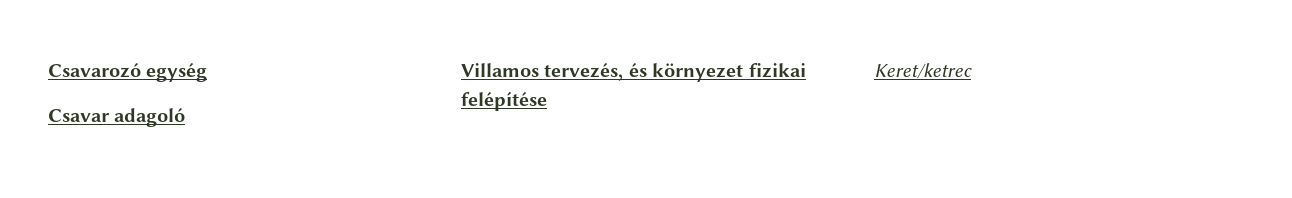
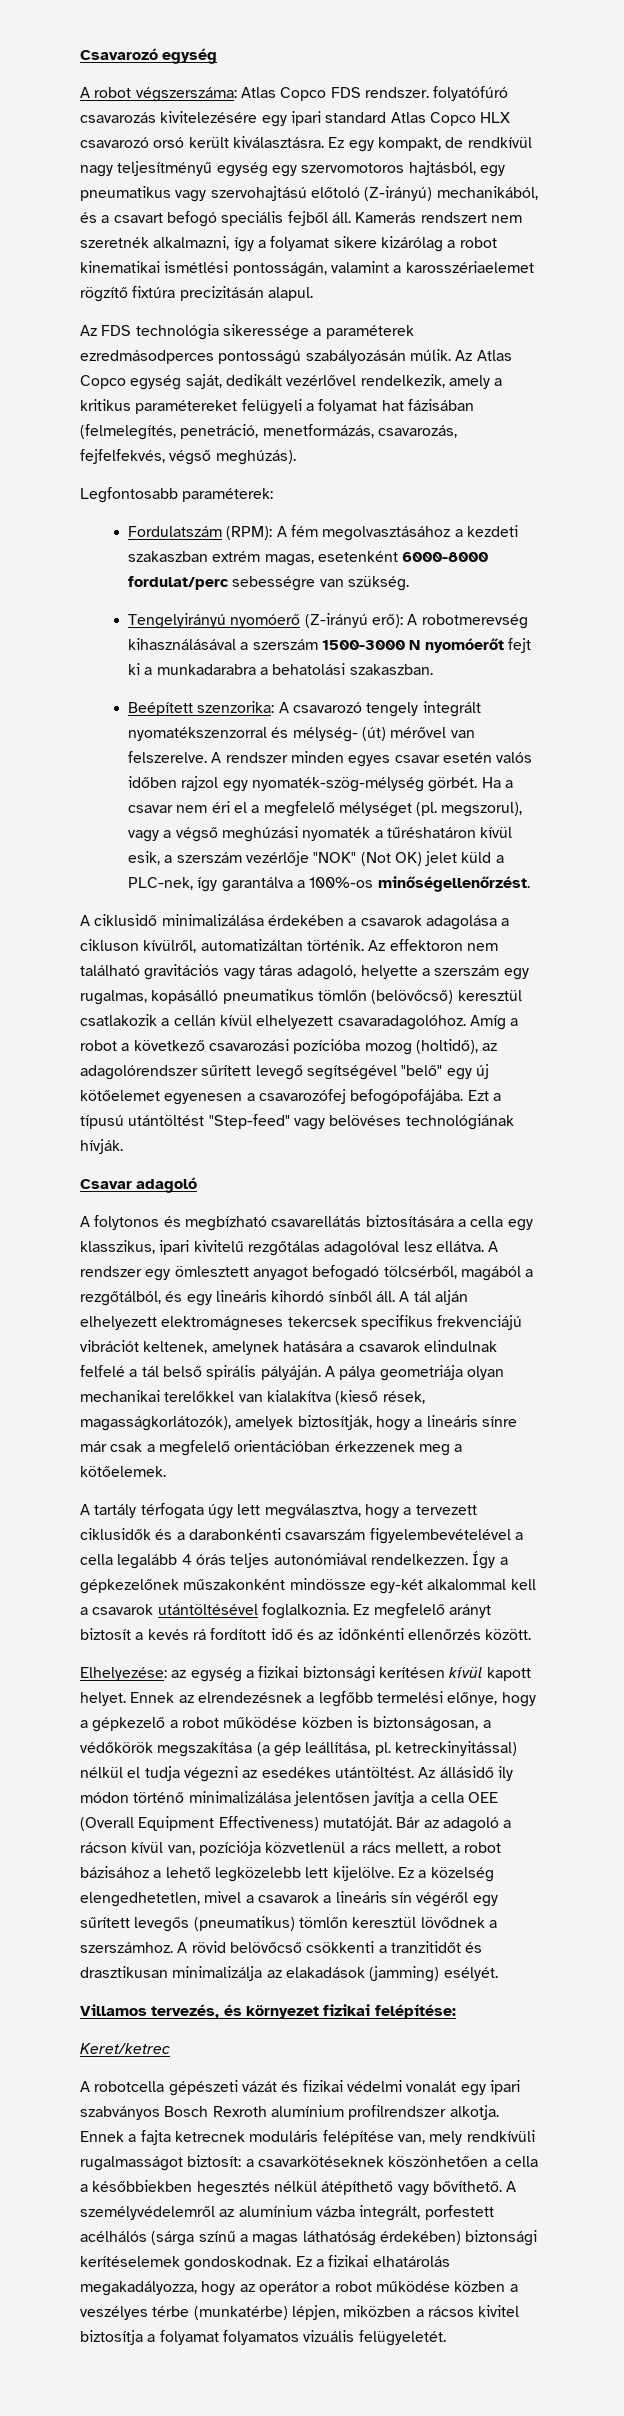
[48,108,186,127] Csavar adagoló -> [80,86,509,102] [80,111,511,127] [80,136,532,152] [80,161,505,177] [80,186,538,202] [80,211,522,227] [80,236,497,252] [80,261,534,277] [80,286,313,302] [80,324,414,340] [80,349,512,365] [80,374,503,390] [80,399,474,415] [80,424,457,440] [80,449,296,465] [80,487,274,503] [127,525,518,541] [127,551,489,566] [127,576,409,591] [127,613,528,629] [127,638,531,653] [127,663,433,675] [127,701,481,717] [127,727,475,742] [127,751,533,767] [127,776,513,792] [127,801,523,817] [127,826,513,842] [127,851,504,866] [127,876,530,892] [80,914,510,930] [80,939,498,953] [80,964,529,980] [80,989,522,1005] [80,1014,519,1030] [80,1039,498,1055] [80,1064,489,1080] [80,1089,501,1105] [80,1114,514,1130] [80,1139,123,1154] [80,1177,198,1193] [80,1215,533,1231] [80,1240,499,1256] [80,1265,534,1281] [80,1290,468,1306] [80,1315,523,1331] [80,1340,497,1355] [80,1365,504,1381] [80,1390,425,1405] [80,1415,517,1431] [80,1440,463,1456] [80,1466,166,1477] [80,1503,477,1519] [80,1528,523,1544] [80,1551,508,1569] [80,1578,536,1594] [80,1603,491,1619] [80,1628,532,1640] [80,1666,531,1682] [80,1691,536,1707] [80,1716,491,1732] [80,1741,517,1757] [80,1766,513,1782] [80,1791,499,1806] [80,1816,512,1832] [80,1841,501,1856] [80,1866,494,1882] [80,1891,498,1907] [80,1916,497,1932] [80,1941,483,1953] [80,1966,498,1982] A robot végszerszáma: Atlas Copco FDS rendszer. folyatófúró csavarozás kivitelezésére egy ipari standard Atlas Copco HLX csavarozó orsó került kiválasztásra. Ez egy kompakt, de rendkívül nagy teljesítményű egység egy szervomotoros hajtásból, egy pneumatikus vagy szervohajtású előtoló (Z-irányú) mechanikából, és a csavart befogó speciális fejből áll. Kamerás rendszert nem szeretnék alkalmazni, így a folyamat sikere kizárólag a robot kinematikai ismétlési pontosságán, valamint a karosszériaelemet rögzítő fixtúra precizitásán alapul. // Az FDS technológia sikeressége a paraméterek ezredmásodperces pontosságú szabályozásán múlik. Az Atlas Copco egység saját, dedikált vezérlővel rendelkezik, amely a kritikus paramétereket felügyeli a folyamat hat fázisában (felmelegítés, penetráció, menetformázás, csavarozás, fejfelfekvés, végső meghúzás). // Legfontosabb paraméterek: // Fordulatszám (RPM): A fém megolvasztásához a kezdeti szakaszban extrém magas, esetenként 6000-8000 fordulat/perc sebességre van szükség. // Tengelyirányú nyomóerő (Z-irányú erő): A robotmerevség kihasználásával a szerszám 1500-3000 N nyomóerőt fejt ki a munkadarabra a behatolási szakaszban. // Beépített szenzorika: A csavarozó tengely integrált nyomatékszenzorral és mélység- (út) mérővel van felszerelve. A rendszer minden egyes csavar esetén valós időben rajzol egy nyomaték-szög-mélység görbét. Ha a csavar nem éri el a megfelelő mélységet (pl. megszorul), vagy a végső meghúzási nyomaték a tűréshatáron kívül esik, a szerszám vezérlője "NOK" (Not OK) jelet küld a PLC-nek, így garantálva a 100%-os minőségellenőrzést. // A ciklusidő minimalizálása érdekében a csavarok adagolása a cikluson kívülről, automatizáltan történik. Az effektoron nem található gravitációs vagy táras adagoló, helyette a szerszám egy rugalmas, kopásálló pneumatikus tömlőn (belövőcső) keresztül csatlakozik a cellán kívül elhelyezett csavaradagolóhoz. Amíg a robot a következő csavarozási pozícióba mozog (holtidő), az adagolórendszer sűrített levegő segítségével "belő" egy új kötőelemet egyenesen a csavarozófej befogópofájába. Ezt a típusú utántöltést "Step-feed" vagy belövéses technológiának hívják. // Csavar adagoló // A folytonos és megbízható csavarellátás biztosítására a cella egy klasszikus, ipari kivitelű rezgőtálas adagolóval lesz ellátva. A rendszer egy ömlesztett anyagot befogadó tölcsérből, magából a rezgőtálból, és egy lineáris kihordó sínből áll. A tál alján elhelyezett elektromágneses tekercsek specifikus frekvenciájú vibrációt keltenek, amelynek hatására a csavarok elindulnak felfelé a tál belső spirális pályáján. A pálya geometriája olyan mechanikai terelőkkel van kialakítva (kieső rések, magasságkorlátozók), amelyek biztosítják, hogy a lineáris sínre már csak a megfelelő orientációban érkezzenek meg a kötőelemek. // A tartály térfogata úgy lett megválasztva, hogy a tervezett ciklusidők és a darabonkénti csavarszám figyelembevételével a cella legalább 4 órás teljes autonómiával rendelkezzen. Így a gépkezelőnek műszakonként mindössze egy-két alkalommal kell a csavarok utántöltésével foglalkoznia. Ez megfelelő arányt biztosít a kevés rá fordított idő és az időnkénti ellenőrzés között. // Elhelyezése: az egység a fizikai biztonsági kerítésen kívül kapott helyet. Ennek az elrendezésnek a legfőbb termelési előnye, hogy a gépkezelő a robot működése közben is biztonságosan, a védőkörök megszakítása (a gép leállítása, pl. ketreckinyitással) nélkül el tudja végezni az esedékes utántöltést. Az állásidő ily módon történő minimalizálása jelentősen javítja a cella OEE (Overall Equipment Effectiveness) mutatóját. Bár az adagoló a rácson kívül van, pozíciója közvetlenül a rács mellett, a robot bázisához a lehető legközelebb lett kijelölve. Ez a közelség elengedhetetlen, mivel a csavarok a lineáris sín végéről egy sűrített levegős (pneumatikus) tömlőn keresztül lövődnek a szerszámhoz. A rövid belövőcső csökkenti a tranzitidőt és drasztikusan minimalizálja az elakadások (jamming) esélyét.
[461,92,547,111] felépítése -> [374,2004,456,2019] felépítése:
(972, 71) none -> [80,2080,520,2096] [80,2105,499,2120] [80,2130,535,2145] [80,2155,538,2171] [80,2180,517,2196] [80,2205,494,2221] [80,2230,538,2246] [80,2255,450,2271] [80,2281,518,2296] [80,2305,520,2320] [80,2330,446,2346] // A robotcella gépészeti vázát és fizikai védelmi vonalát egy ipari szabványos Bosch Rexroth alumínium profilrendszer alkotja. Ennek a fajta ketrecnek moduláris felépítése van, mely rendkívüli rugalmasságot biztosít: a csavarkötéseknek köszönhetően a cella a későbbiekben hegesztés nélkül átépíthető vagy bővíthető. A személyvédelemről az alumínium vázba integrált, porfestett acélhálós (sárga színű a magas láthatóság érdekében) biztonsági kerítéselemek gondoskodnak. Ez a fizikai elhatárolás megakadályozza, hogy az operátor a robot működése közben a veszélyes térbe (munkatérbe) lépjen, miközben a rácsos kivitel biztosítja a folyamat folyamatos vizuális felügyeletét.

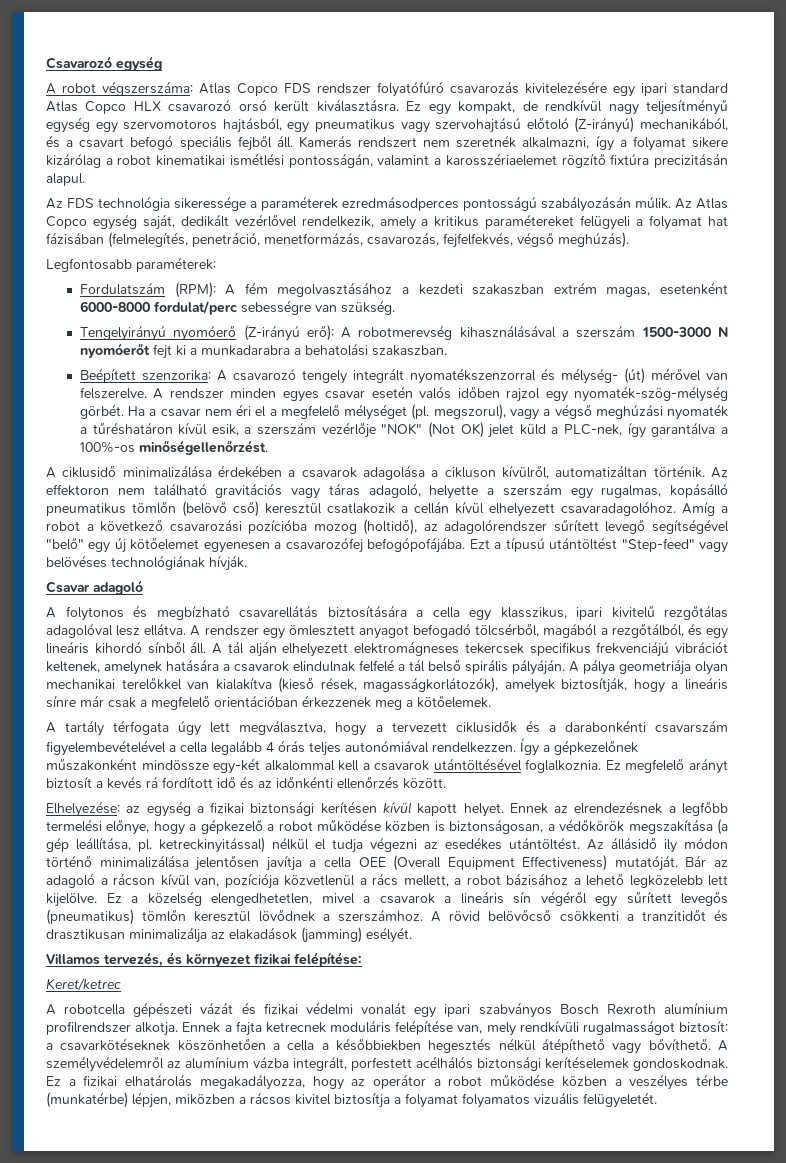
[364,87,429,98] rendszer. -> [317,83,371,94] rendszer
[371,990,454,1004] (belövőcső) -> [182,501,259,517] (belövő cső)
[151,2231,461,2246] (sárga színű a magas láthatóság érdekében) -> (473, 1062) none

